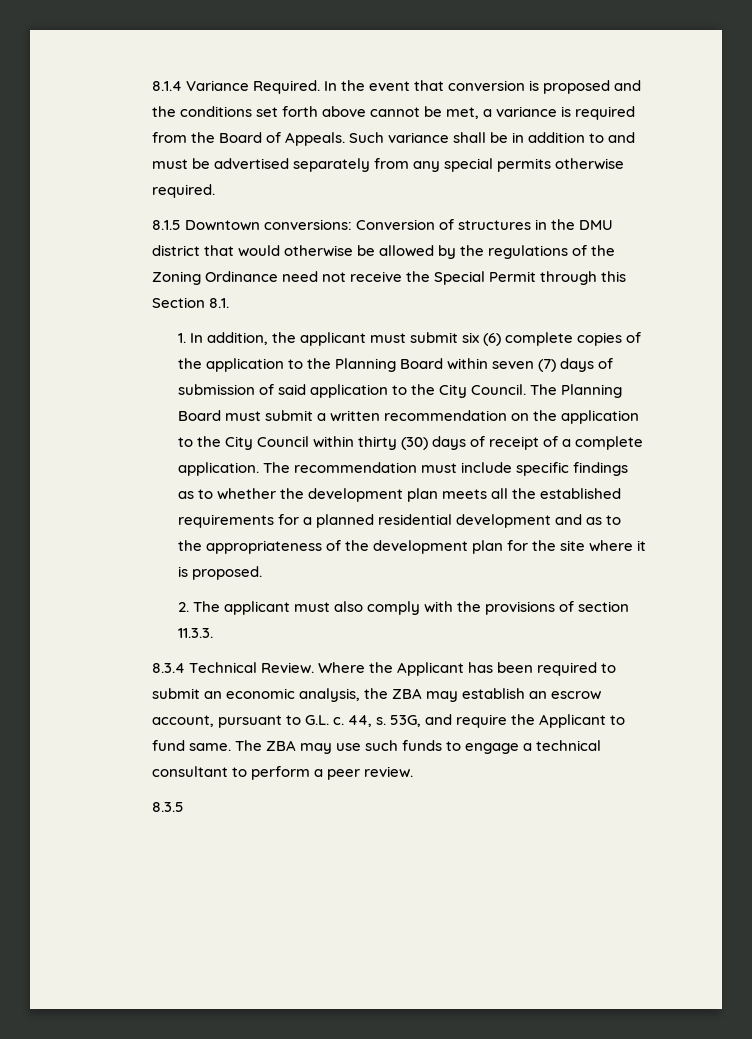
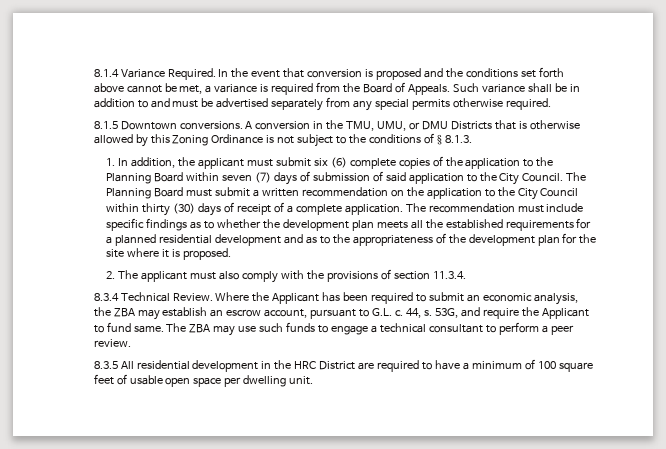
[263,219,613,230] [151,245,616,259] [151,271,627,285] [151,297,229,308] conversions: Conversion of structures in the DMU district that would otherwise be allowed by the regulations of the Zoning Ordinance need not receive the Special Permit through this Section 8.1. -> [179,120,581,131] [93,133,473,147] conversions. A conversion in the TMU, UMU, or DMU Districts that is otherwise allowed by this Zoning Ordinance is not subject to the conditions of § 8.1.3.
[177,628,213,638] 11.3.3. -> [432,271,466,279] 11.3.4.
(184, 807) none -> [120,359,594,372] [93,374,314,387] All residential development in the HRC District are required to have a minimum of 100 square feet of usable open space per dwelling unit.

